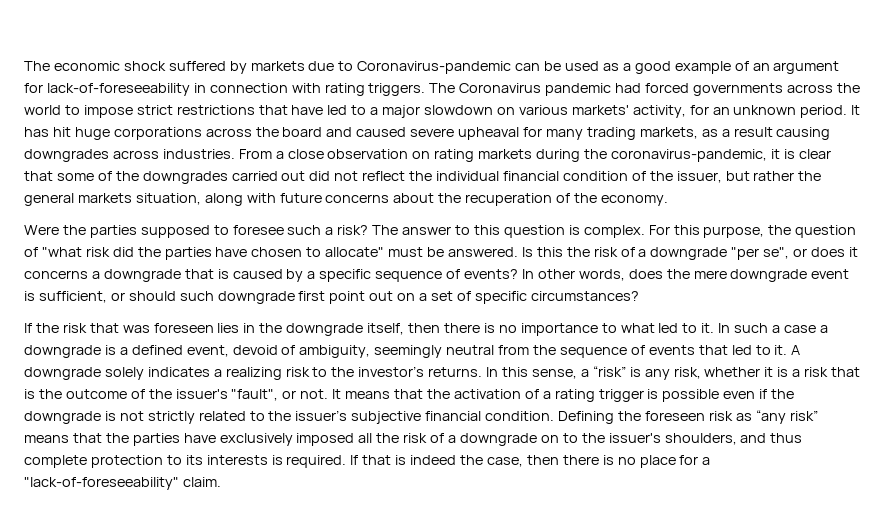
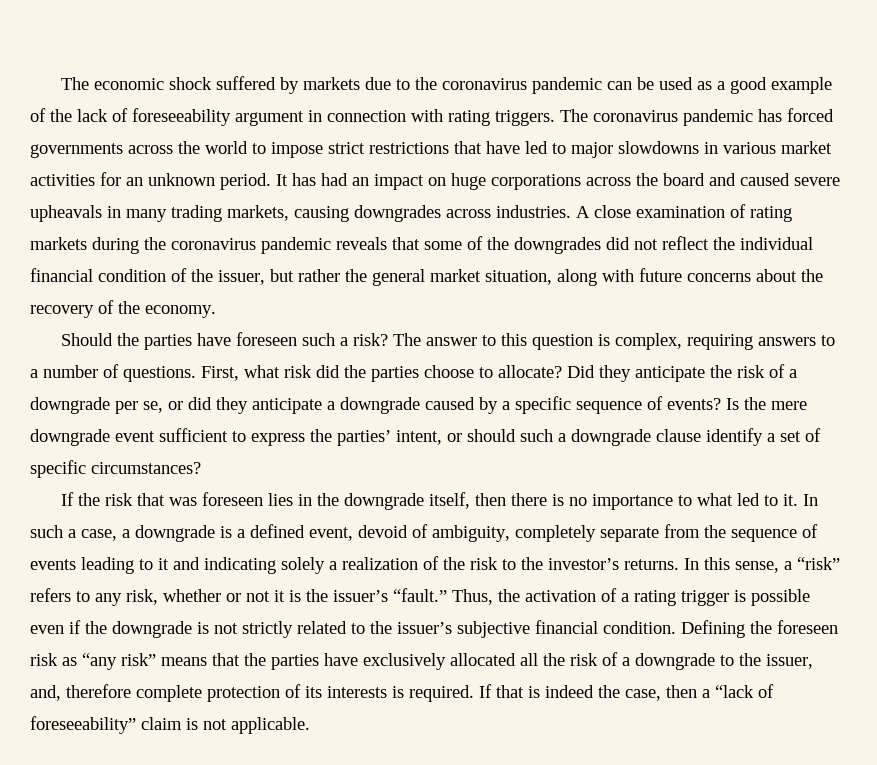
[357,61,512,74] Coronavirus-pandemic -> [415,77,603,94] the coronavirus pandemic
[752,61,840,74] [24,83,190,96] an argument for lack-of-foreseeability -> [50,108,304,126] the lack of foreseeability argument
[459,83,642,96] Coronavirus pandemic had -> [593,109,782,126] coronavirus pandemic has
[370,105,686,118] a major slowdown on various markets' activity, -> [571,141,832,158] [30,174,95,186] major slowdowns in various market activities
[52,127,71,137] hit -> [321,173,446,190] had an impact on
[458,127,543,140] upheaval for -> [30,205,121,222] upheavals in
[701,127,773,137] as a result -> (289, 213) none
[238,149,831,162] From a close observation on rating markets during the coronavirus-pandemic, it is clear -> [576,204,792,222] [30,237,387,254] A close examination of rating markets during the coronavirus pandemic reveals
[231,171,306,181] carried out -> (601, 245) none
[77,193,132,203] markets -> [430,269,481,282] market
[465,193,553,206] recuperation -> [30,305,94,318] recovery
[24,225,284,238] Were the parties supposed to foresee -> [61,332,298,350] Should the parties have foreseen
[583,225,857,238] [24,247,858,260] [24,269,229,282] complex. For this purpose, the question of "what risk did the parties have chosen to allocate" must be answered. Is this the risk of a downgrade "per se", or does it concerns a downgrade that is -> [615,333,836,350] [30,364,797,382] [30,397,420,414] complex, requiring answers to a number of questions. First, what risk did the parties choose to allocate? Did they anticipate the risk of a downgrade per se, or did they anticipate a downgrade
[521,269,850,282] [24,291,416,304] In other words, does the mere downgrade event is sufficient, or should such downgrade first point out on -> [726,397,807,410] [30,428,763,446] Is the mere downgrade event sufficient to express the parties’ intent, or should such a downgrade clause identify
[783,325,816,333] case -> [81,529,117,541] case,
[374,345,495,358] seemingly neutral -> [515,525,659,542] completely separate
[698,345,801,355] [24,367,282,380] that led to it. A downgrade solely indicates a realizing -> [81,556,465,574] leading to it and indicating solely a realization of the
[629,367,641,377] is -> [30,588,90,602] refers to
[764,367,861,377] [24,389,424,401] it is a risk that is the outcome of the issuer's "fault", or not. It means that -> [226,588,493,605] or not it is the issuer’s “fault.” Thus,
[296,433,355,446] imposed -> [450,653,516,666] allocated
[540,433,803,445] on to the issuer's shoulders, and thus -> [720,653,813,669] [30,684,131,701] to the issuer, and, therefore
[166,455,182,465] to -> [285,684,301,698] of
[562,455,711,468] [24,477,221,490] there is no place for a "lack-of-foreseeability" claim. -> [702,684,774,698] [30,716,310,734] a “lack of foreseeability” claim is not applicable.

